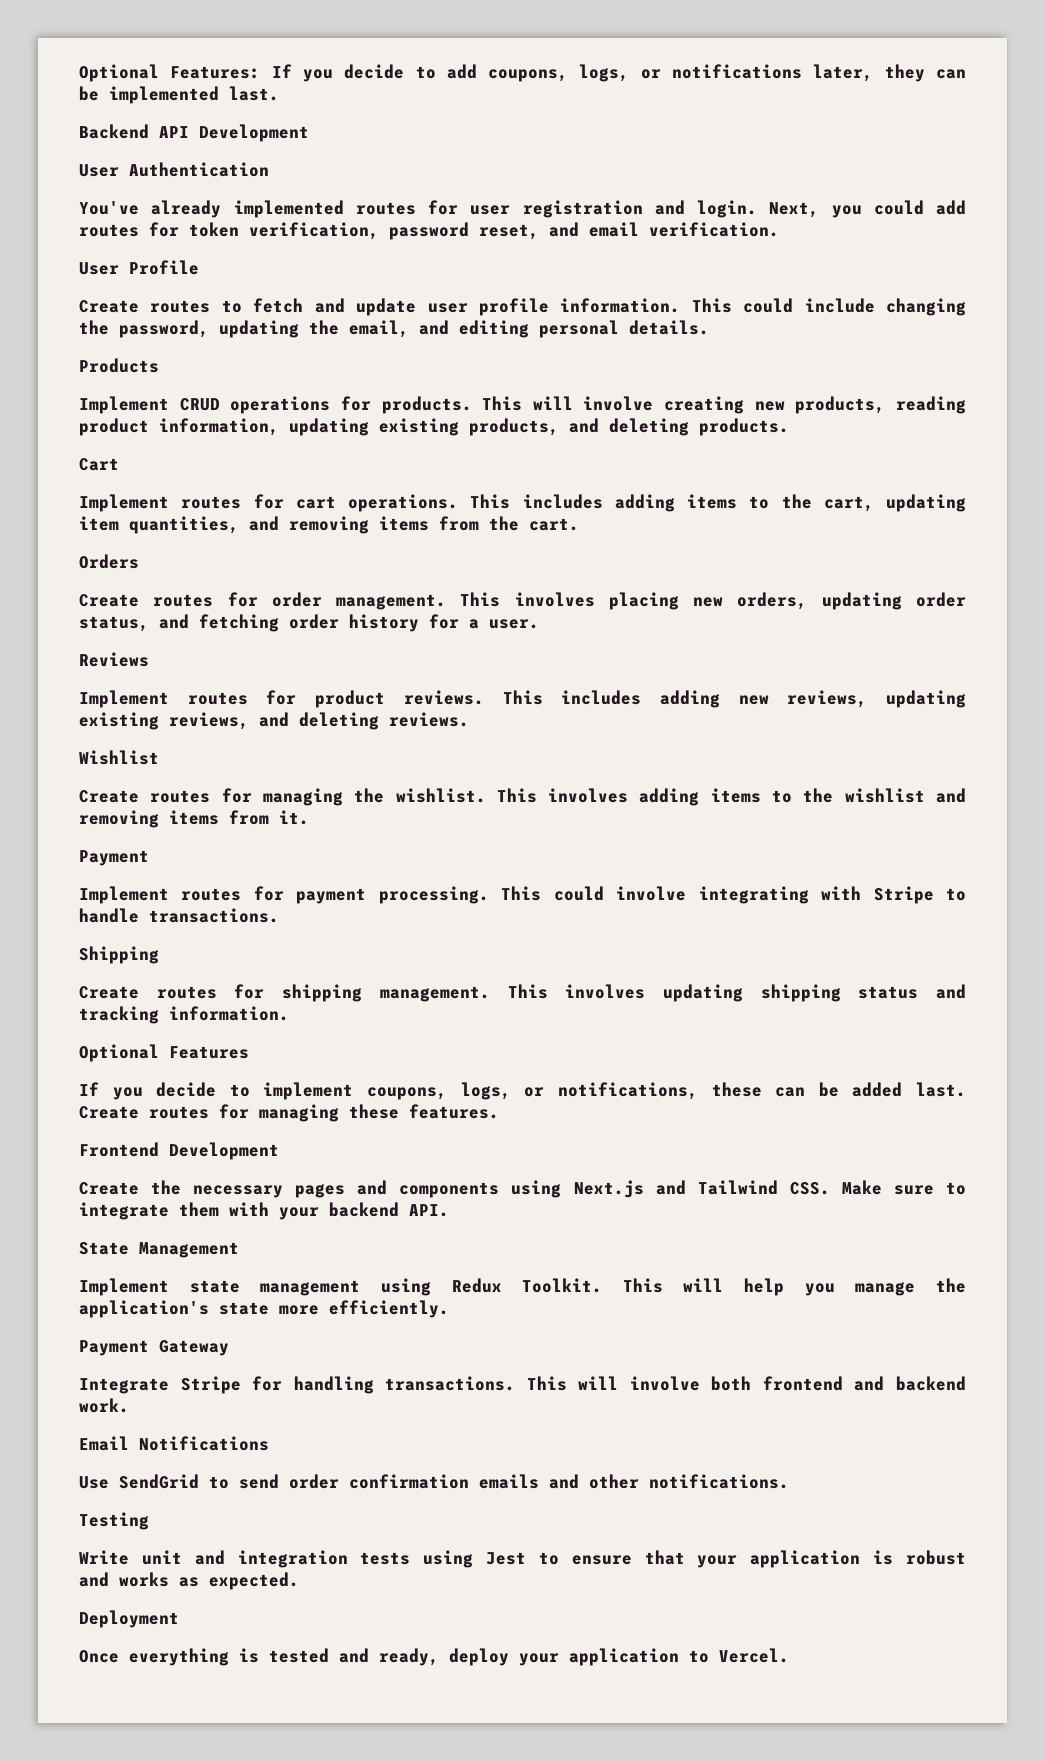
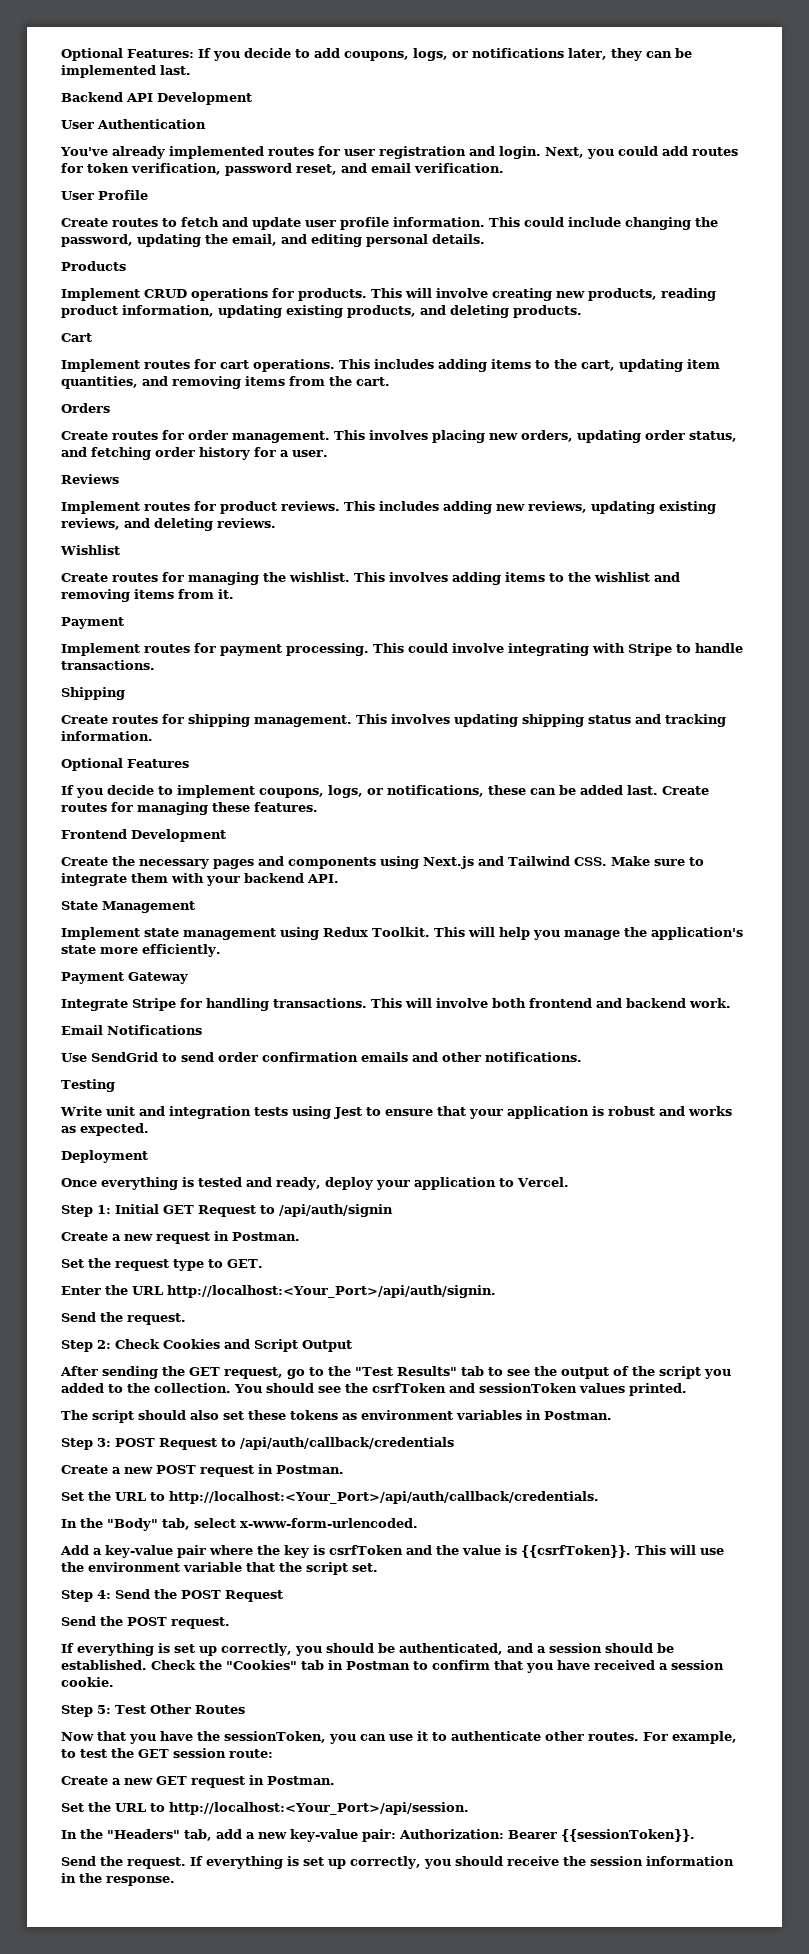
(789, 1655) none -> [61,1204,393,1217] [61,1231,300,1244] [61,1258,263,1271] [61,1285,496,1298] [61,1312,186,1325] [61,1339,352,1352] [60,1366,731,1379] [61,1383,687,1396] [61,1410,612,1423] [61,1437,454,1450] [61,1464,344,1477] [61,1491,599,1504] [61,1518,418,1531] [60,1545,724,1558] [61,1562,378,1575] [61,1589,283,1602] [61,1616,230,1629] [61,1643,674,1656] [61,1660,724,1673] [61,1677,114,1687] [61,1704,245,1717] [61,1731,737,1744] [61,1748,273,1758] [61,1775,335,1788] [61,1802,469,1815] [61,1829,695,1842] [61,1856,734,1869] [61,1873,175,1886] // Step 1: Initial GET Request to /api/auth/signin // Create a new request in Postman. // Set the request type to GET. // Enter the URL http://localhost:<Your_Port>/api/auth/signin. // Send the request. // Step 2: Check Cookies and Script Output // After sending the GET request, go to the "Test Results" tab to see the output of the script you added to the collection. You should see the csrfToken and sessionToken values printed. // The script should also set these tokens as environment variables in Postman. // Step 3: POST Request to /api/auth/callback/credentials // Create a new POST request in Postman. // Set the URL to http://localhost:<Your_Port>/api/auth/callback/credentials. // In the "Body" tab, select x-www-form-urlencoded. // Add a key-value pair where the key is csrfToken and the value is {{csrfToken}}. This will use the environment variable that the script set. // Step 4: Send the POST Request // Send the POST request. // If everything is set up correctly, you should be authenticated, and a session should be established. Check the "Cookies" tab in Postman to confirm that you have received a session cookie. // Step 5: Test Other Routes // Now that you have the sessionToken, you can use it to authenticate other routes. For example, to test the GET session route: // Create a new GET request in Postman. // Set the URL to http://localhost:<Your_Port>/api/session. // In the "Headers" tab, add a new key-value pair: Authorization: Bearer {{sessionToken}}. // Send the request. If everything is set up correctly, you should receive the session information in the response.

